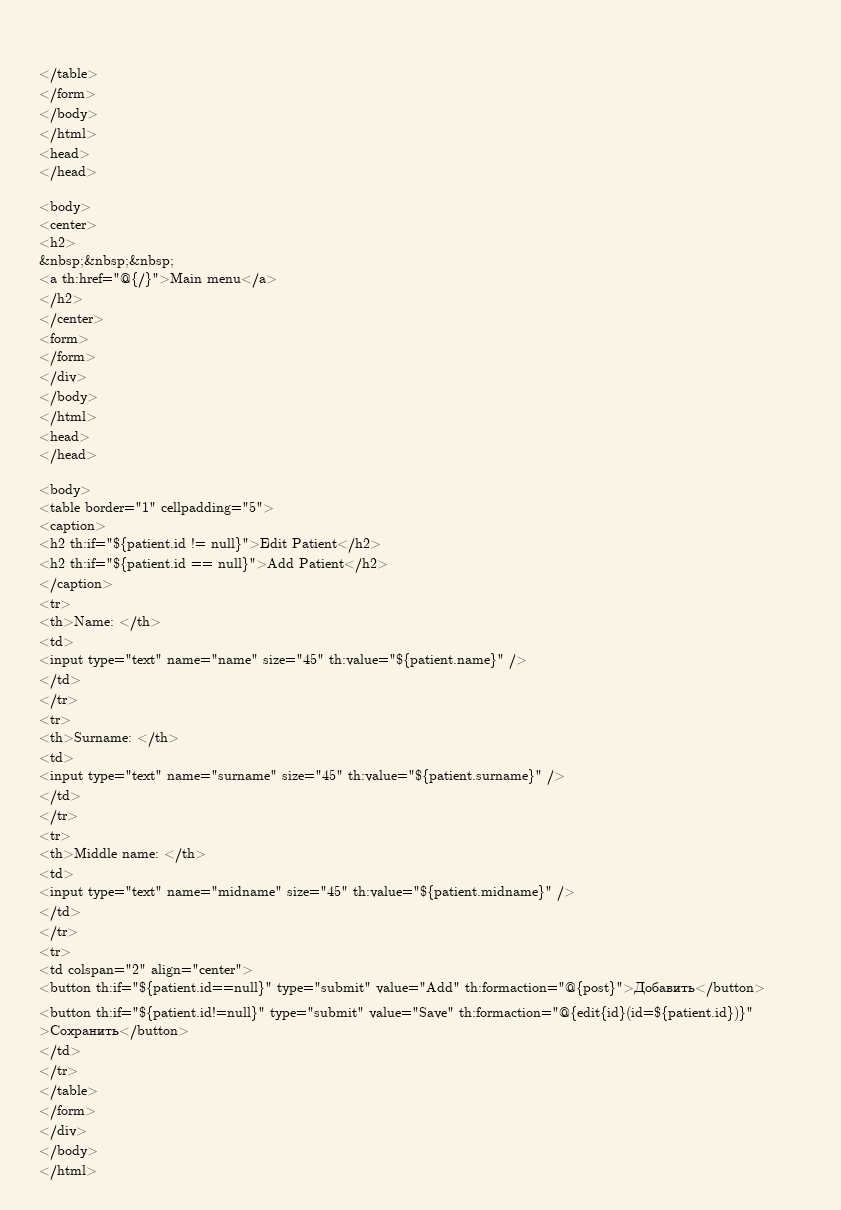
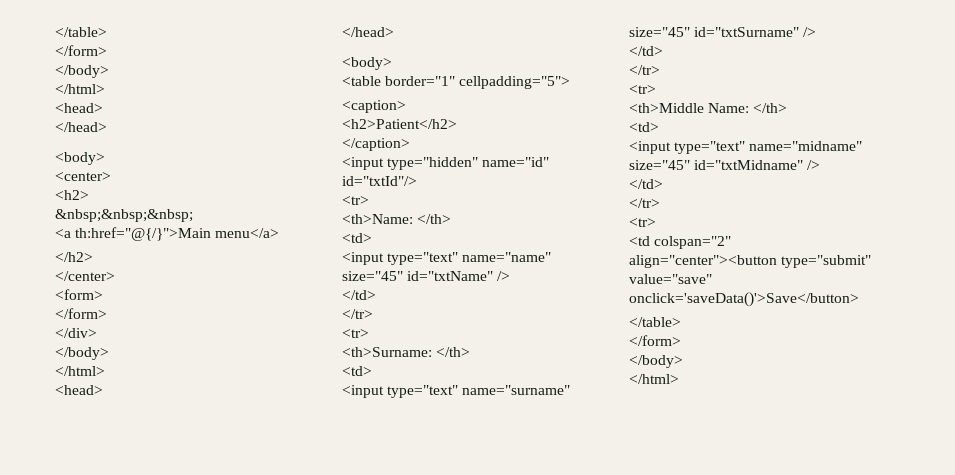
[39,537,381,554] [39,557,388,574] [39,577,113,594] <h2 th:if="${patient.id != null}">Edit Patient</h2> // <h2 th:if="${patient.id == null}">Add Patient</h2> // </caption> -> [342,119,457,129] [342,138,410,151] [342,157,550,170] [342,176,417,186] <h2>Patient</h2> // </caption> // <input type="hidden" name="id" id="txtId"/>
[329,653,504,668] th:value="${patient.name}" -> [407,271,494,281] id="txtName"
[348,769,542,784] th:value="${patient.surname}" -> [694,27,800,37] id="txtSurname"
[122,852,159,858] name: -> [708,103,750,113] Name:
[353,885,552,900] th:value="${patient.midname}" -> [694,160,804,170] id="txtMidname"
[151,964,253,977] [39,981,765,998] [39,1006,753,1021] [39,1024,189,1041] [39,1044,81,1061] [39,1064,78,1081] [39,1084,98,1101] [39,1104,96,1121] [39,1124,87,1141] align="center"> // <button th:if="${patient.id==null}" type="submit" value="Add" th:formaction="@{post}">Добавить</button> // <button th:if="${patient.id!=null}" type="submit" value="Save" th:formaction="@{edit{id}(id=${patient.id})}" >Сохранить</button> // </td> // </tr> // </table> // </form> // </div> -> [629,255,872,268] [629,274,712,284] [629,292,859,307] [629,317,681,327] [629,335,681,346] align="center"><button type="submit" value="save" onclick='saveData()'>Save</button> // </table> // </form>

